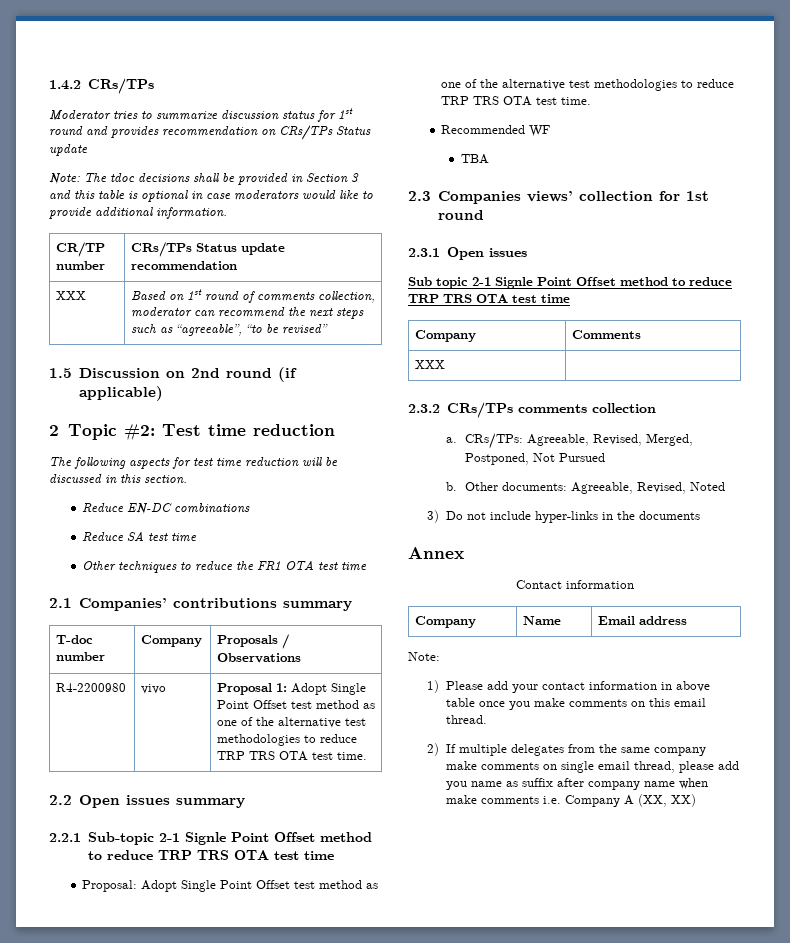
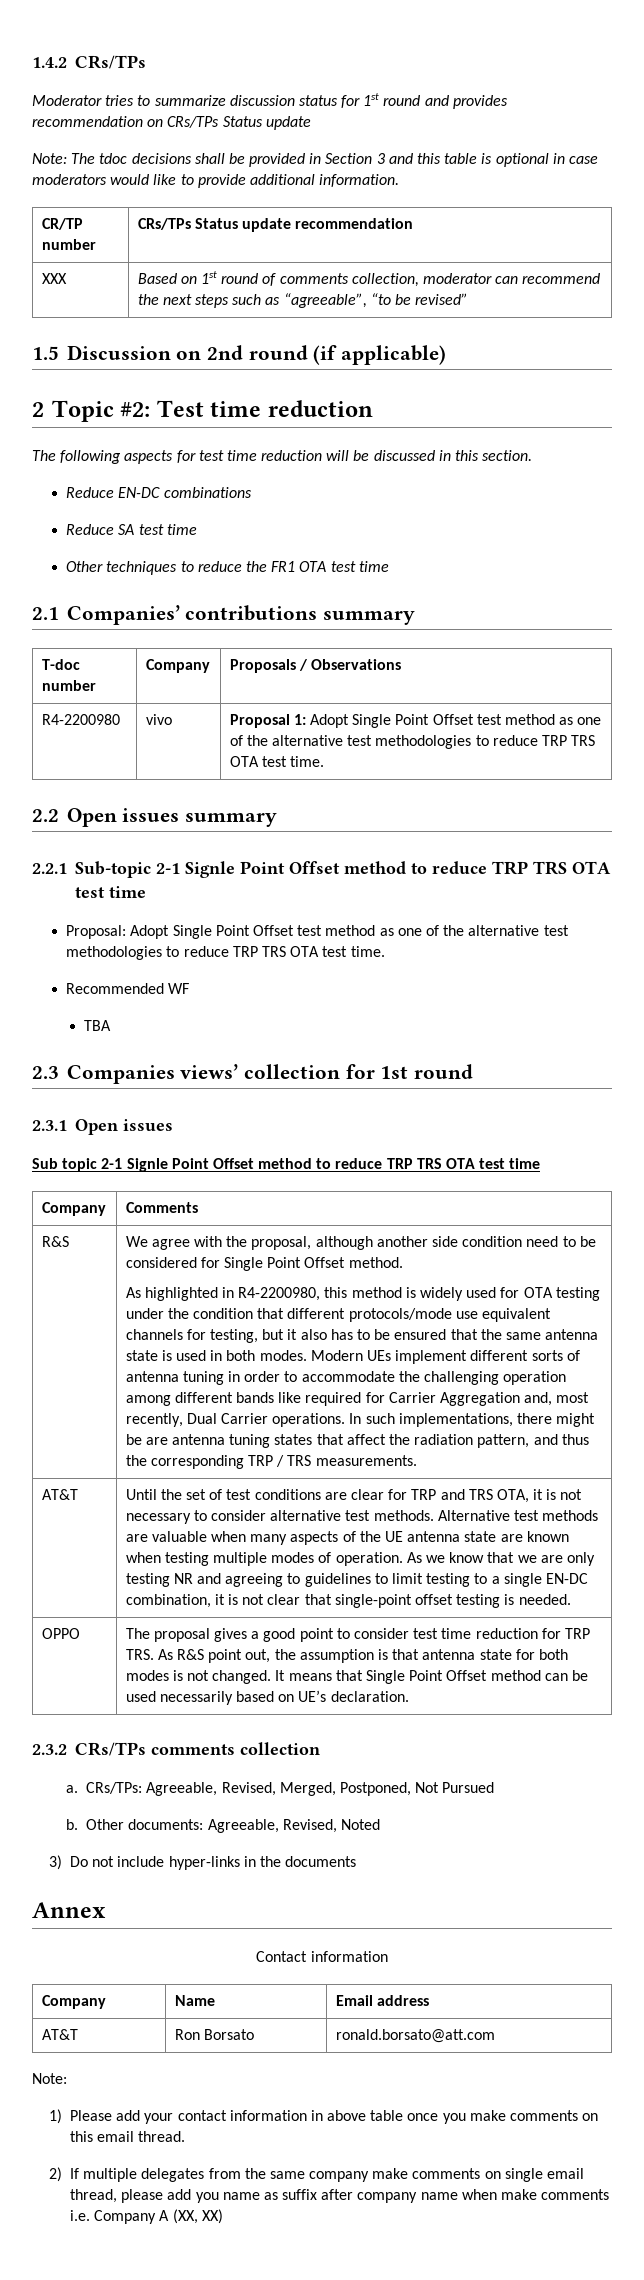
[414,360,445,369] XXX | -> [41,1236,69,1247] [125,1236,596,1250] [125,1257,403,1271] [125,1287,600,1301] [125,1308,551,1322] [125,1329,599,1343] [125,1350,580,1364] [125,1371,567,1385] [125,1392,590,1406] [125,1413,596,1427] [125,1434,589,1448] [125,1455,417,1469] [41,1489,78,1500] [125,1489,583,1503] [125,1510,599,1524] [125,1531,569,1545] [125,1552,595,1566] [125,1573,588,1587] [125,1594,571,1608] [41,1628,80,1639] [125,1628,590,1642] [125,1649,568,1663] [125,1670,588,1684] [125,1690,409,1705] R&S | We agree with the proposal, although another side condition need to be considered for Single Point Offset method. // As highlighted in R4-2200980, this method is widely used for OTA testing under the condition that different protocols/mode use equivalent channels for testing, but it also has to be ensured that the same antenna state is used in both modes. Modern UEs implement different sorts of antenna tuning in order to accommodate the challenging operation among different bands like required for Carrier Aggregation and, most recently, Dual Carrier operations. In such implementations, there might be are antenna tuning states that affect the radiation pattern, and thus the corresponding TRP / TRS measurements. // AT&T | Until the set of test conditions are clear for TRP and TRS OTA, it is not necessary to consider alternative test methods. Alternative test methods are valuable when many aspects of the UE antenna state are known when testing multiple modes of operation. As we know that we are only testing NR and agreeing to guidelines to limit testing to a single EN-DC combination, it is not clear that single-point offset testing is needed. // OPPO | The proposal gives a good point to consider test time reduction for TRP TRS. As R&S point out, the assumption is that antenna state for both modes is not changed. It means that Single Point Offset method can be used necessarily based on UE’s declaration.
(687, 620) none -> [41,2029,78,2040] [174,2029,254,2040] [335,2029,495,2043] // AT&T | Ron Borsato | ronald.borsato@att.com

